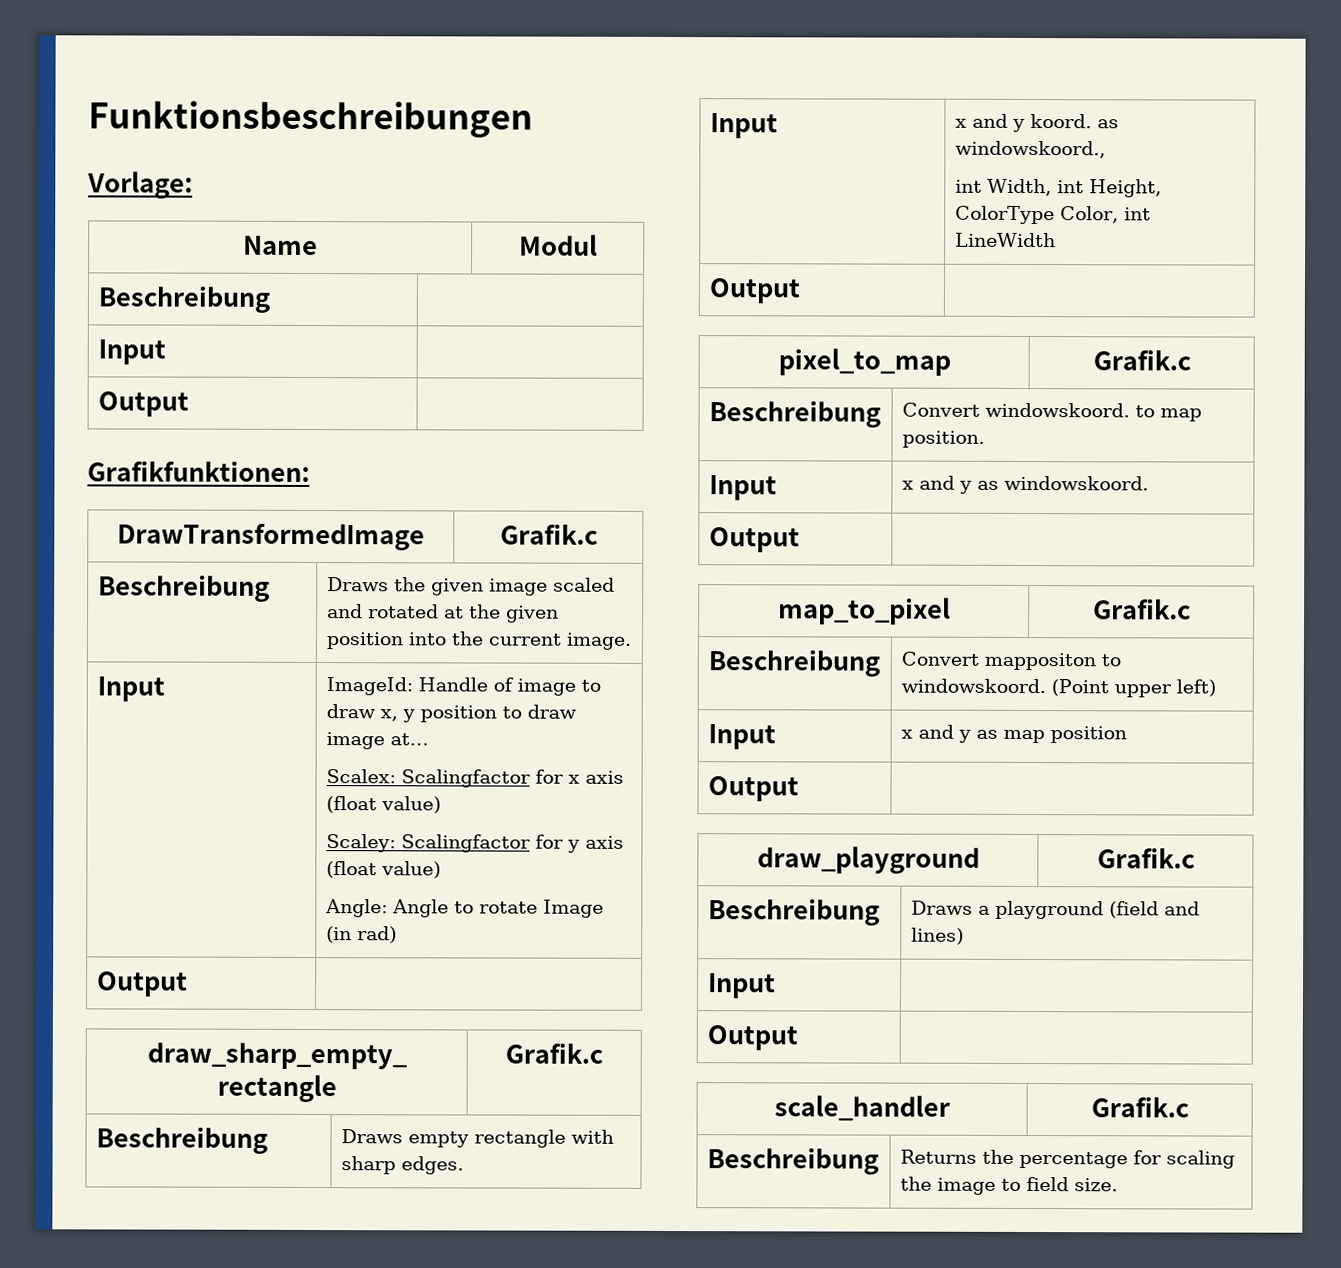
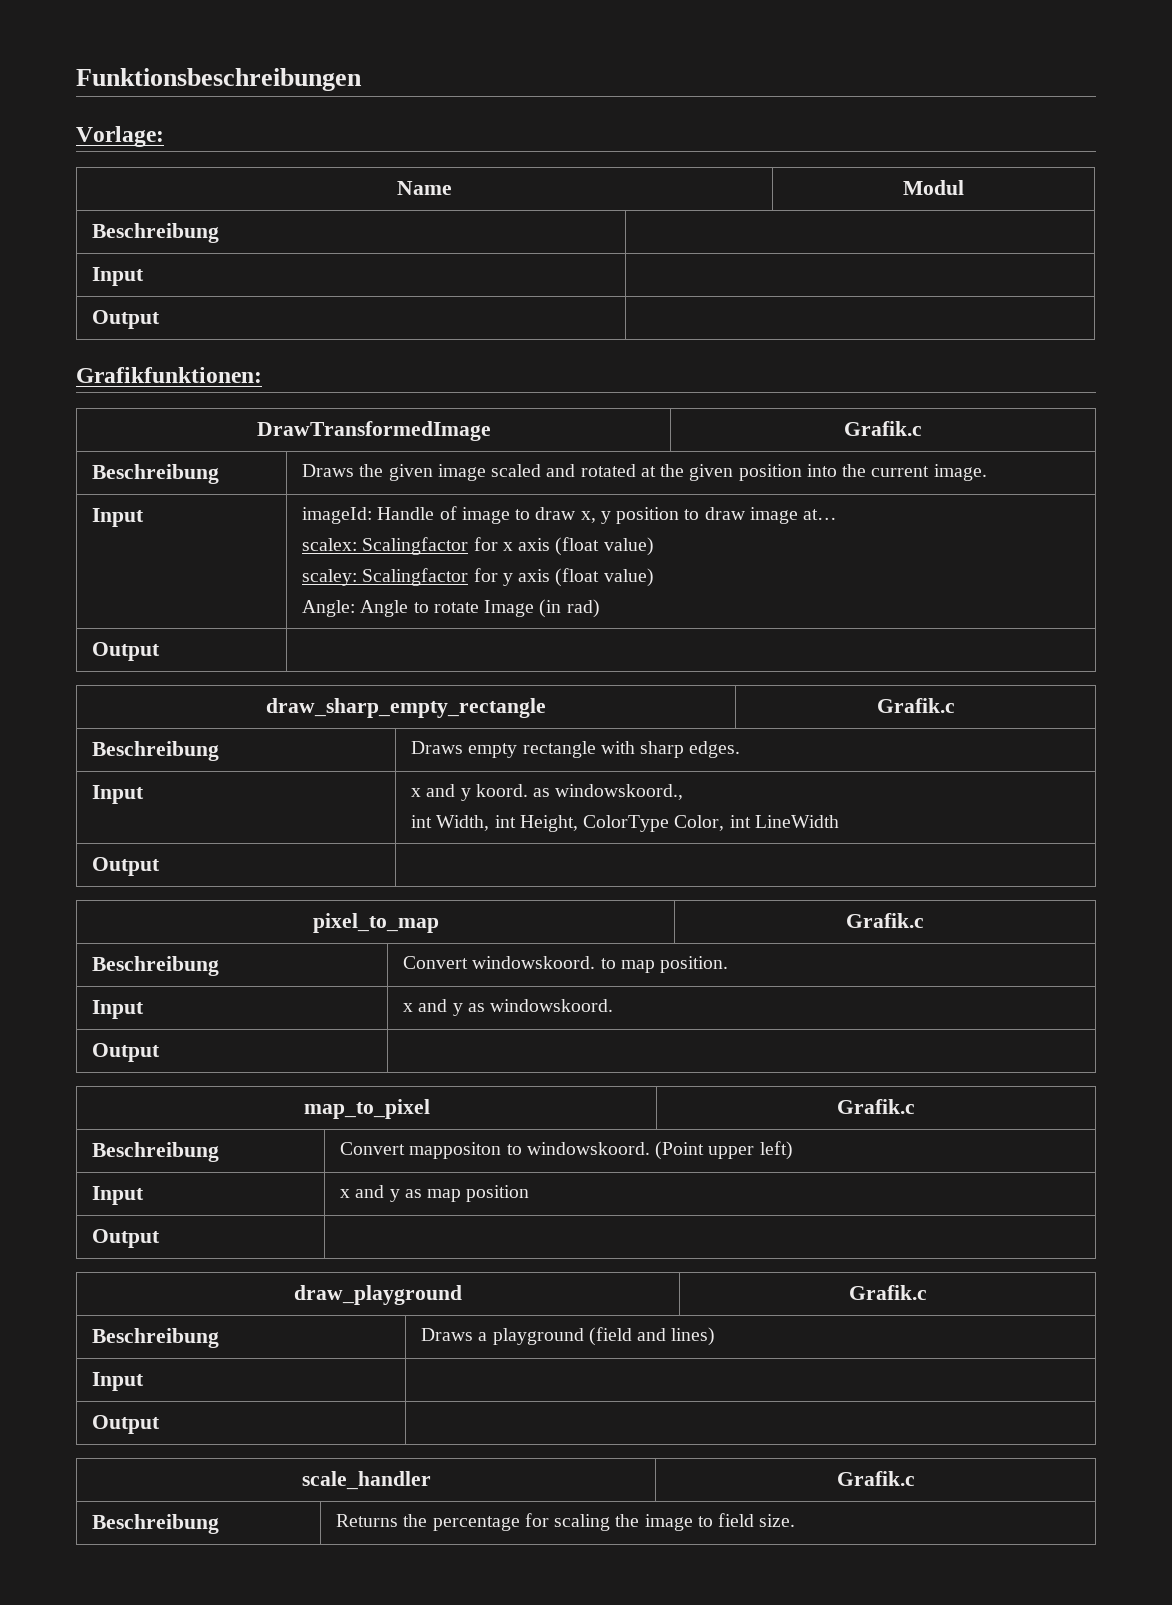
[325,677,413,696] ImageId: -> [302,507,373,524] imageId:
[325,769,396,784] Scalex: -> [302,538,358,551] scalex:
[325,834,396,853] Scaley: -> [302,569,358,586] scaley:

